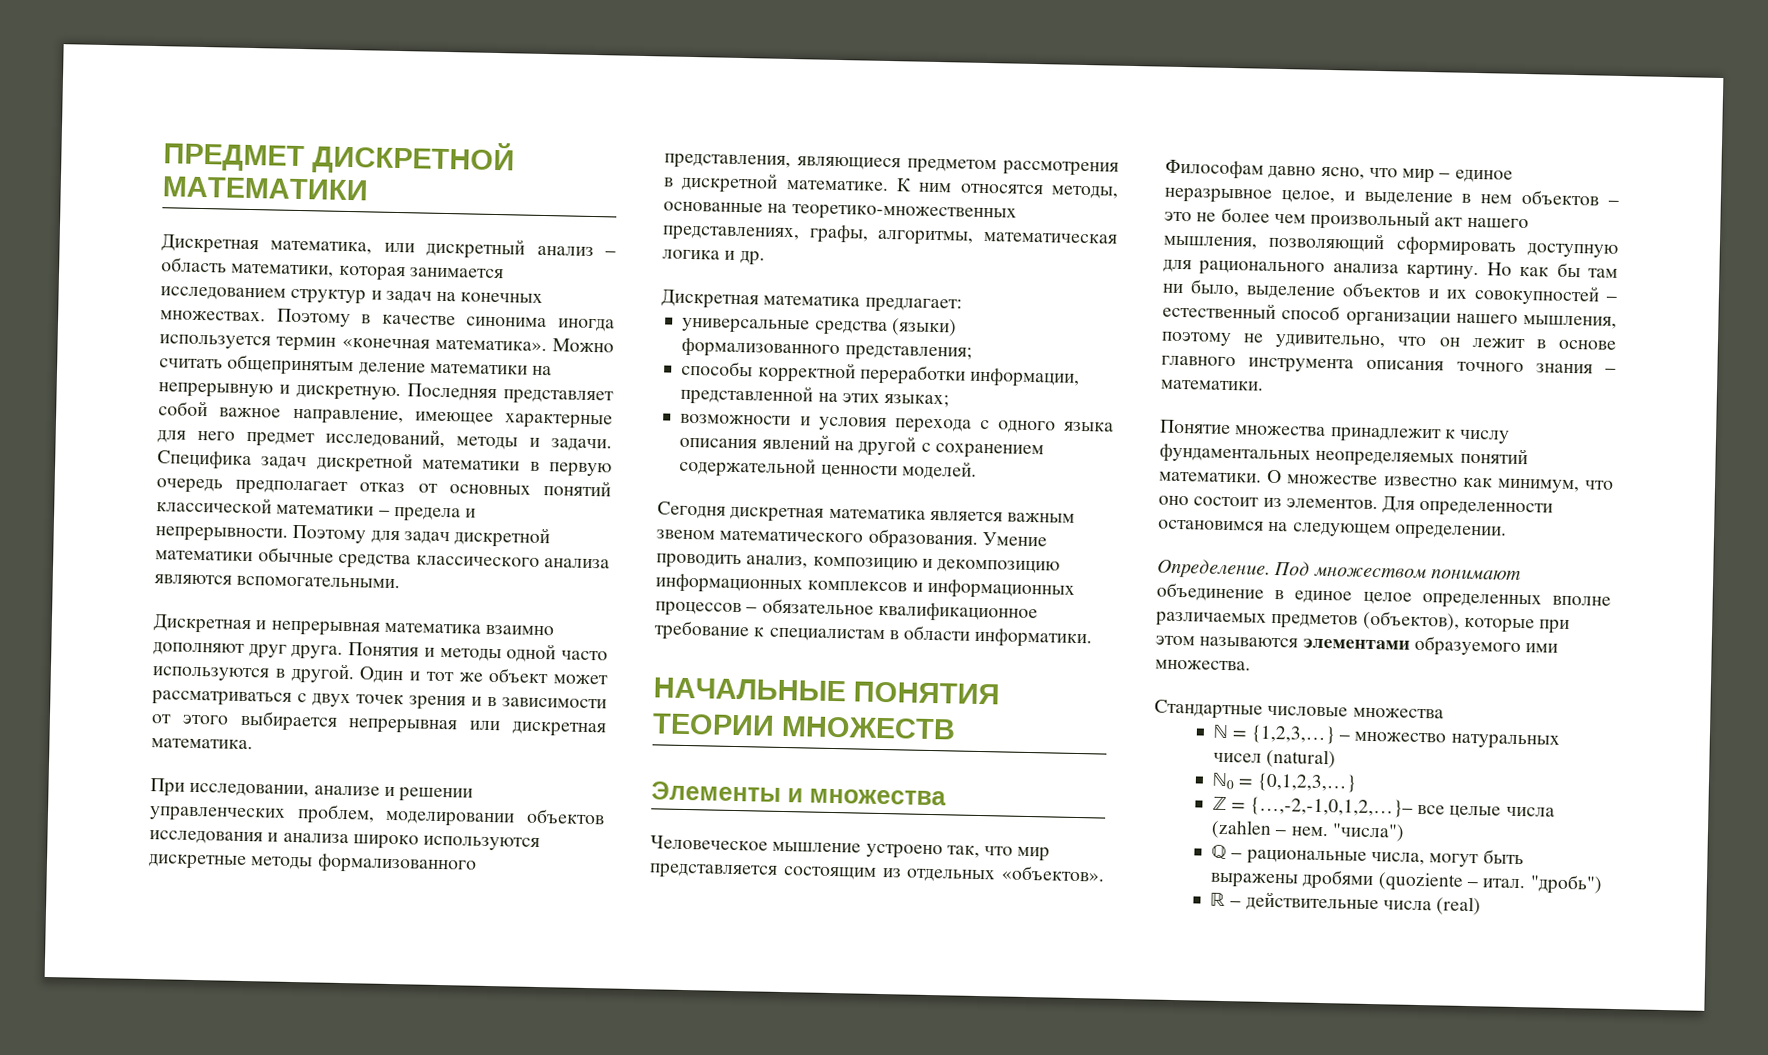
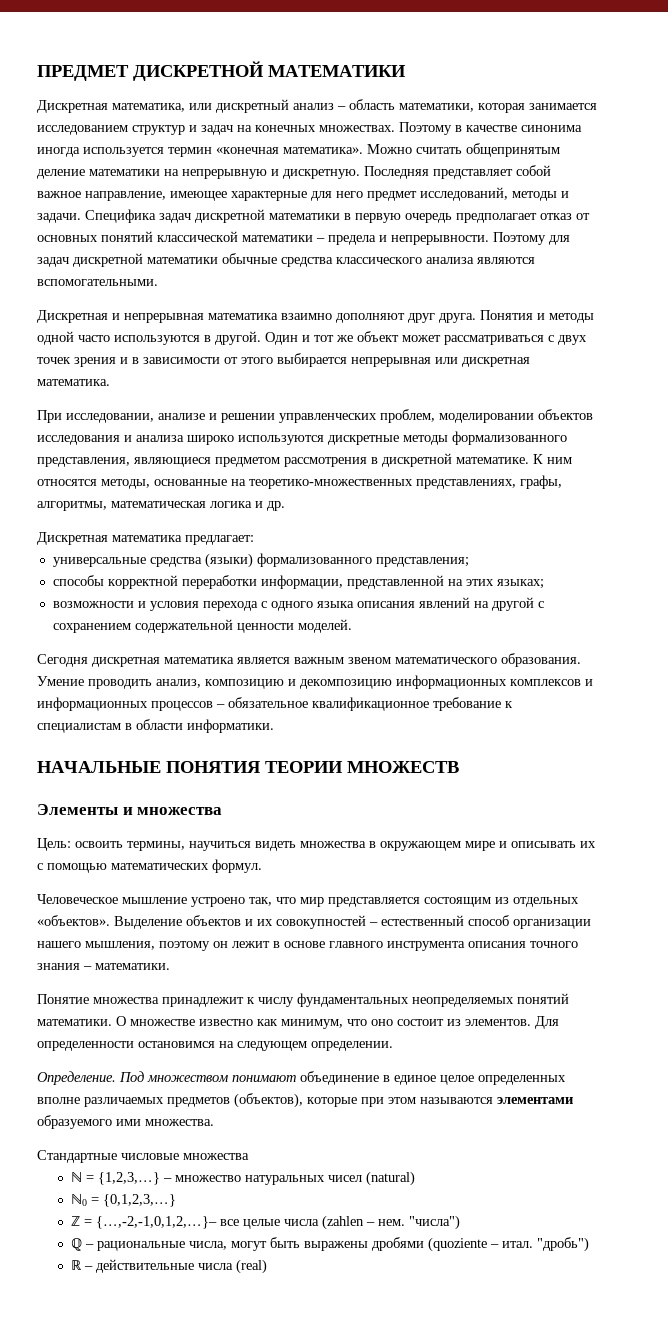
(947, 797) none -> [37,838,596,851] [37,859,262,873] // Цель: освоить термины, научиться видеть множества в окружающем мире и описывать их с помощью математических формул.
[1165,159,1513,184] [1164,187,1619,206] [1164,207,1529,232] [1163,231,1618,258] [1163,259,1618,281] [1162,279,1337,300] Философам давно ясно, что мир – единое неразрывное целое, и выделение в нем объектов – это не более чем произвольный акт нашего мышления, позволяющий сформировать доступную для рационального анализа картину. Но как бы там ни было, выделение -> [114,916,182,929] Выделение
[1243,333,1428,350] не удивительно, что -> (210, 946) none

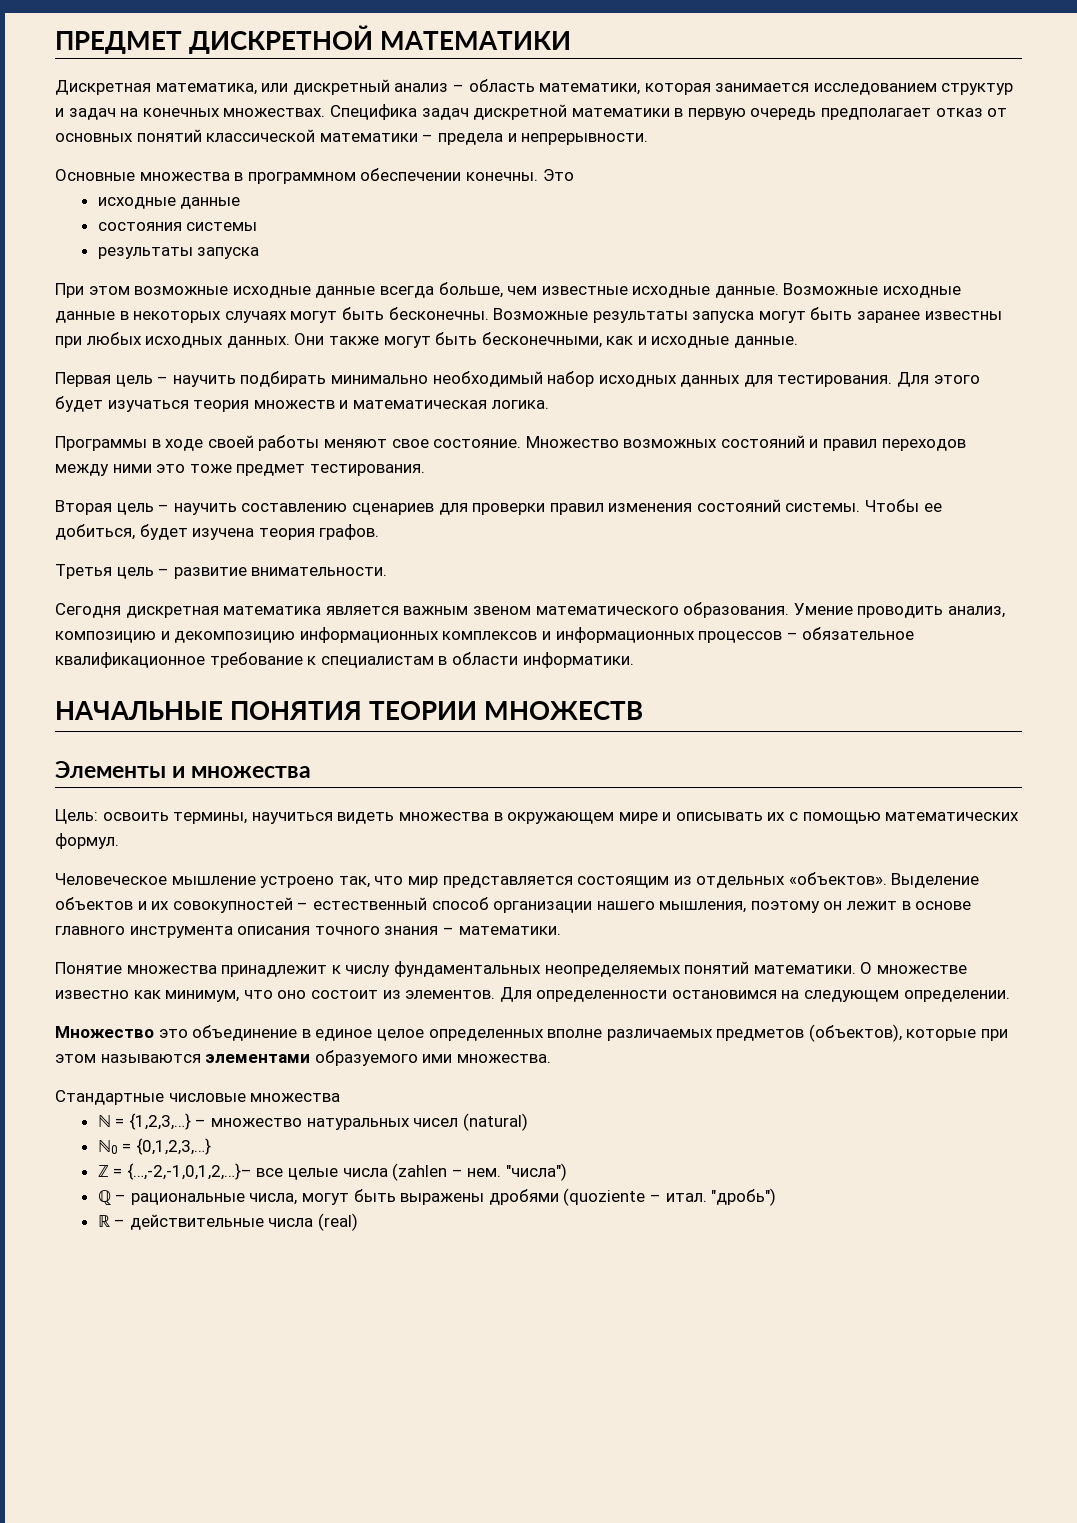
[399,122,582,135] [37,143,560,157] [37,165,551,179] [37,187,569,201] [37,213,81,223] Поэтому в качестве синонима иногда используется термин «конечная математика». Можно считать общепринятым деление математики на непрерывную и дискретную. Последняя представляет собой важное направление, имеющее характерные для него предмет исследований, методы и задачи. -> (326, 112) none
[493,232,570,245] [37,253,535,267] [37,279,158,286] [37,310,594,323] [37,331,587,345] [37,353,530,367] [37,379,110,386] [37,409,593,423] [37,431,567,445] [37,453,572,467] [37,475,562,489] [37,501,285,511] [37,532,254,545] [52,553,469,568] [52,575,544,589] [52,597,544,611] [52,619,352,633] Поэтому для задач дискретной математики обычные средства классического анализа являются вспомогательными. // Дискретная и непрерывная математика взаимно дополняют друг друга. Понятия и методы одной часто используются в другой. Один и тот же объект может рассматриваться с двух точек зрения и в зависимости от этого выбирается непрерывная или дискретная математика. // При исследовании, анализе и решении управленческих проблем, моделировании объектов исследования и анализа широко используются дискретные методы формализованного представления, являющиеся предметом рассмотрения в дискретной математике. К ним относятся методы, основанные на теоретико-множественных представлениях, графы, алгоритмы, математическая логика и др. // Дискретная математика предлагает: // универсальные средства (языки) формализованного представления; // способы корректной переработки информации, представленной на этих языках; // возможности и условия перехода с одного языка описания явлений на другой с сохранением содержательной ценности моделей. -> [55,168,574,184] [97,197,241,209] [97,222,258,231] [97,247,260,259] [55,282,962,298] [55,307,1002,323] [55,332,799,348] [55,371,980,387] [55,396,549,412] [55,435,966,451] [55,464,425,476] [55,499,942,515] [55,524,380,540] [55,564,388,579] // Основные множества в программном обеспечении конечны. Это // исходные данные // состояния системы // результаты запуска // При этом возможные исходные данные всегда больше, чем известные исходные данные. Возможные исходные данные в некоторых случаях могут быть бесконечны. Возможные результаты запуска могут быть заранее известны при любых исходных данных. Они также могут быть бесконечными, как и исходные данные. // Первая цель – научить подбирать минимально необходимый набор исходных данных для тестирования. Для этого будет изучаться теория множеств и математическая логика. // Программы в ходе своей работы меняют свое состояние. Множество возможных состояний и правил переходов между ними это тоже предмет тестирования. // Вторая цель – научить составлению сценариев для проверки правил изменения состояний системы. Чтобы ее добиться, будет изучена теория графов. // Третья цель – развитие внимательности.
[37,1071,296,1085] Определение. Под множеством понимают -> [55,1026,188,1038] Множество это

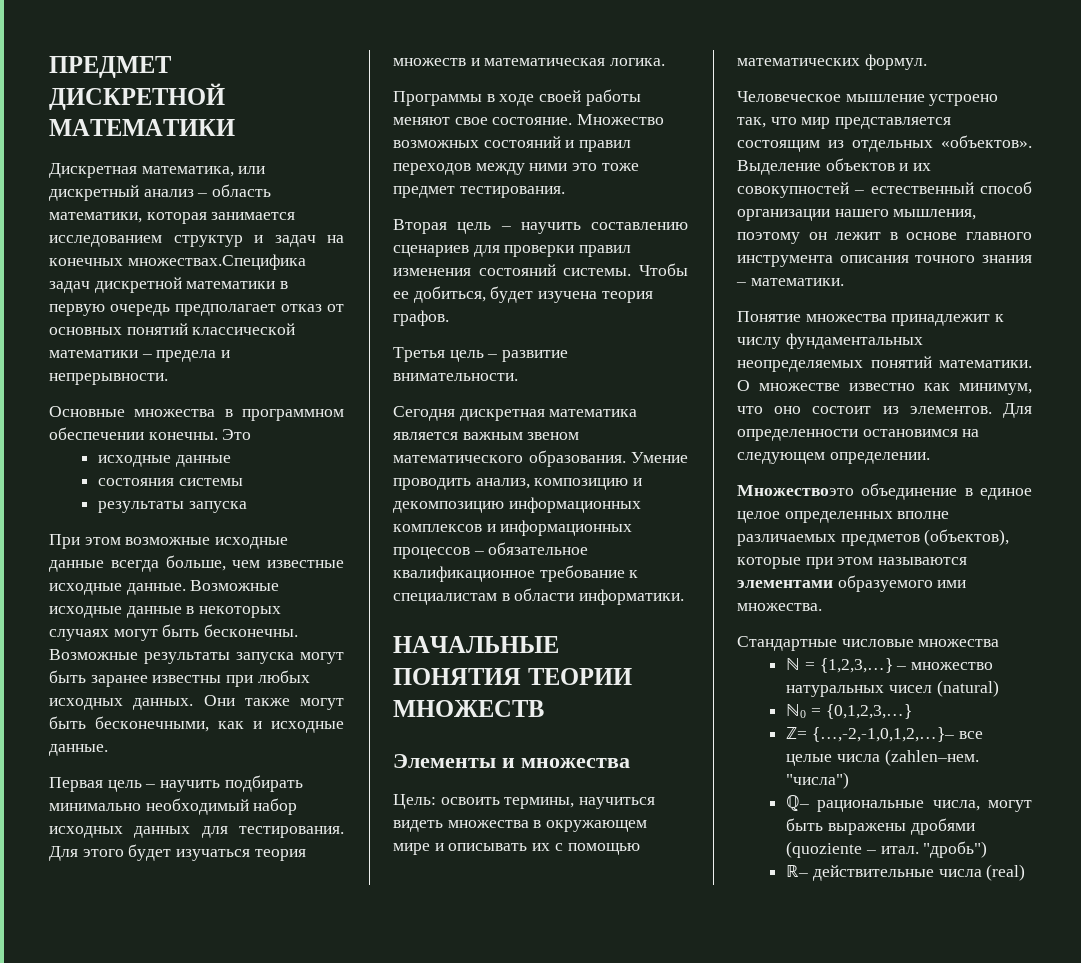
[223,104,417,120] множествах. Специфика -> [127,254,306,270] множествах.Специфика
[55,1026,188,1038] Множество это -> [737,485,854,496] Множествоэто
[97,1165,123,1177] ℤ = -> [786,727,808,739] ℤ=
[392,1163,502,1181] (zahlen – нем. -> [884,749,979,766] (zahlen–нем.
[97,1190,127,1205] ℚ – -> [786,795,810,811] ℚ–
[97,1215,126,1227] ℝ – -> [786,865,809,877] ℝ–

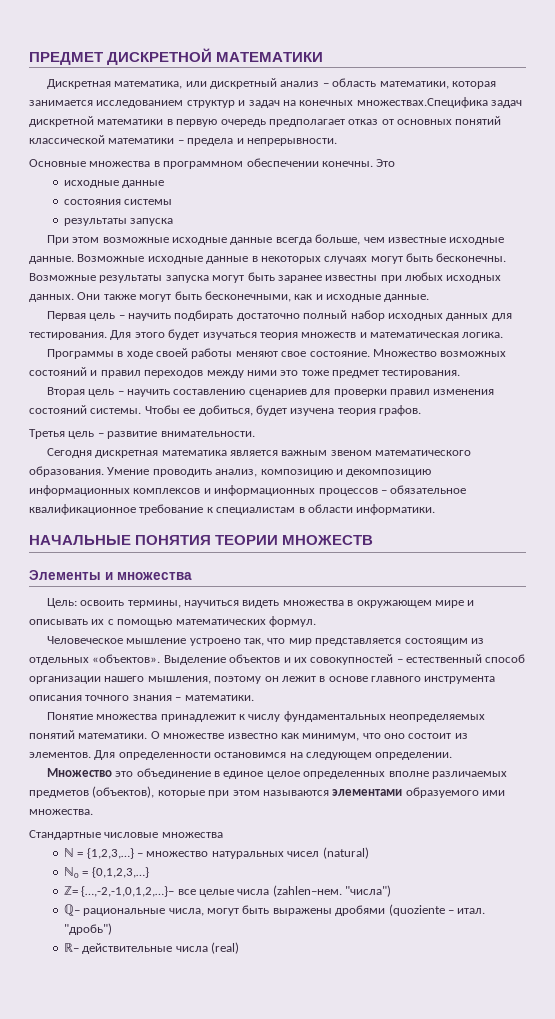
[49,798,249,815] минимально необходимый -> [236,310,348,321] достаточно полный
[737,485,854,496] Множествоэто -> [46,768,134,777] Множество это

